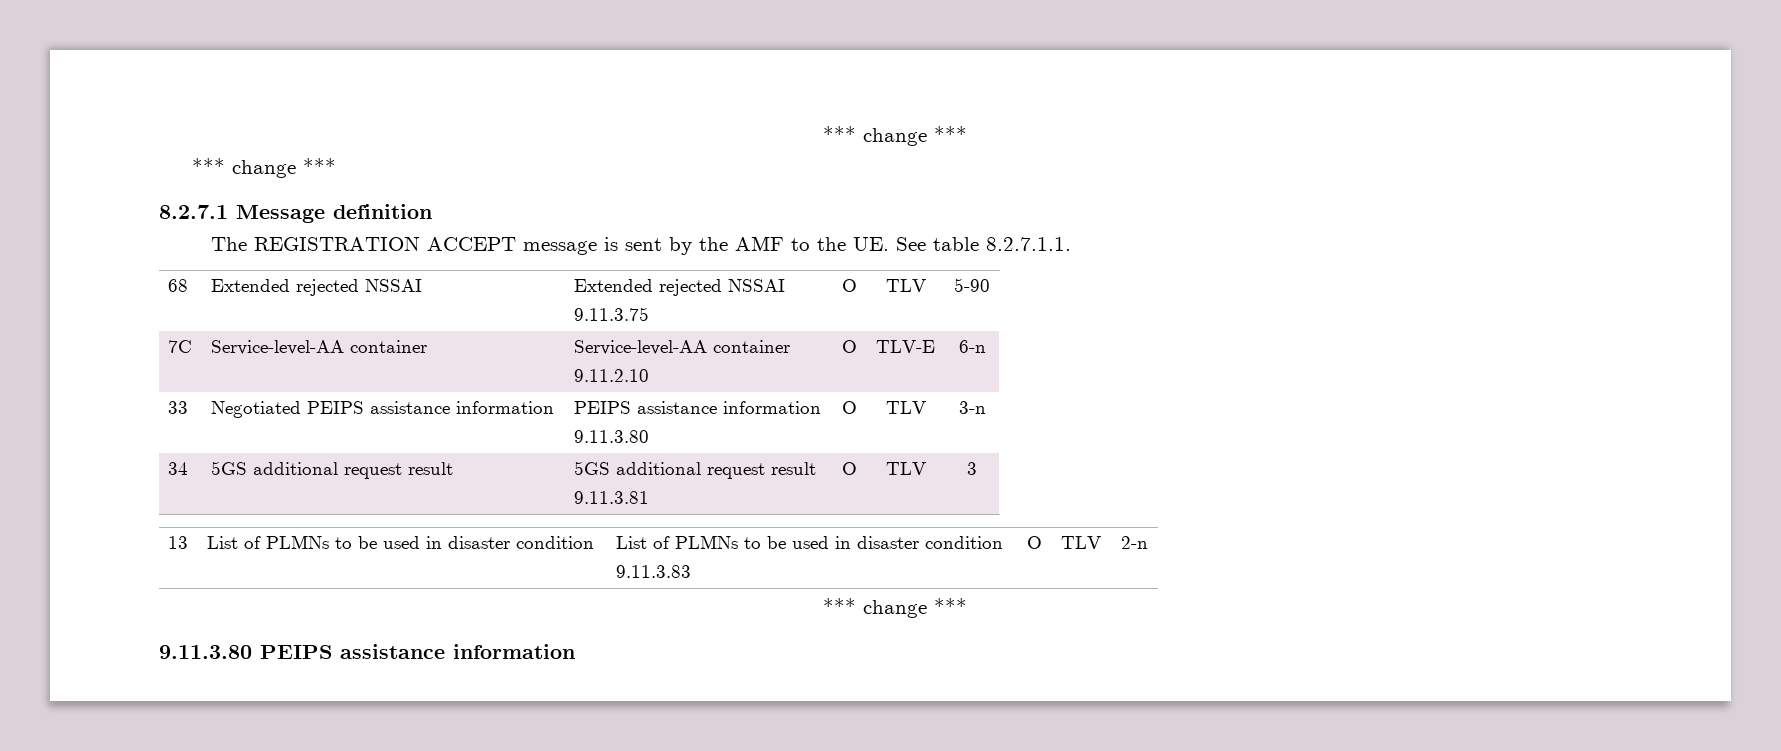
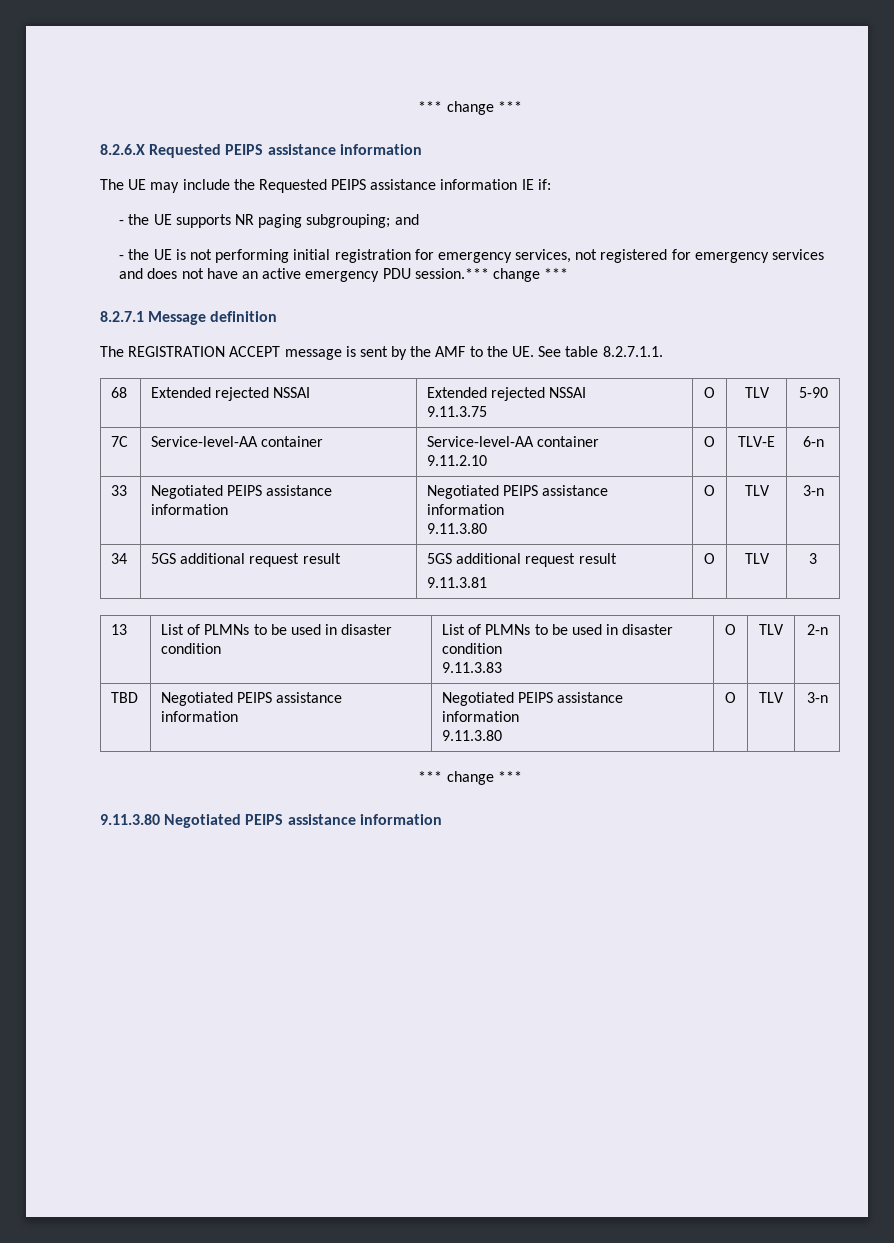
[823,126,967,146] [192,158,226,174] *** change *** // *** -> [418,101,522,115] [100,144,422,158] [100,179,551,193] [119,214,419,228] [119,249,825,263] [119,268,489,282] *** change *** // 8.2.6.X Requested PEIPS assistance information // The UE may include the Requested PEIPS assistance information IE if: // - the UE supports NR paging subgrouping; and // - the UE is not performing initial registration for emergency services, not registered for emergency services and does not have an active emergency PDU session.***
(555, 407) none -> [427,485,500,499] Negotiated
(1148, 542) none -> [111,692,139,703] [161,692,343,706] [161,711,239,722] [442,692,624,706] [442,711,520,722] [442,730,503,741] [725,692,736,703] [759,692,784,703] [806,692,828,703] // TBD | Negotiated PEIPS assistance information | Negotiated PEIPS assistance information // 9.11.3.80 | O | TLV | 3-n
(252, 652) none -> [164,814,242,828] Negotiated

